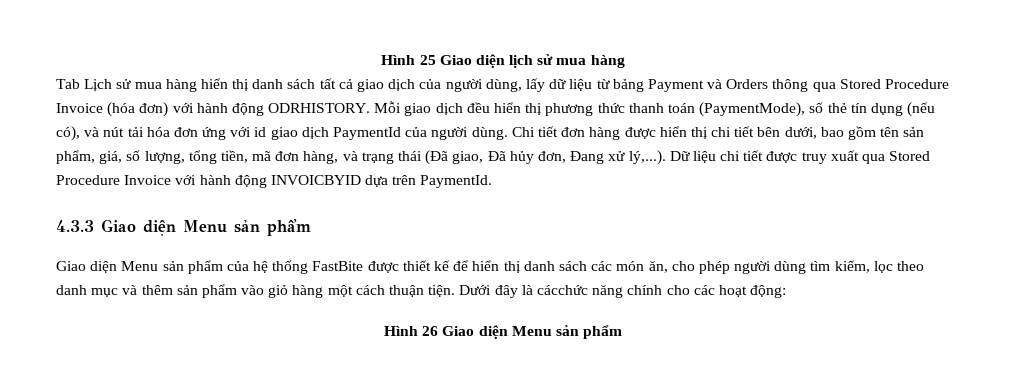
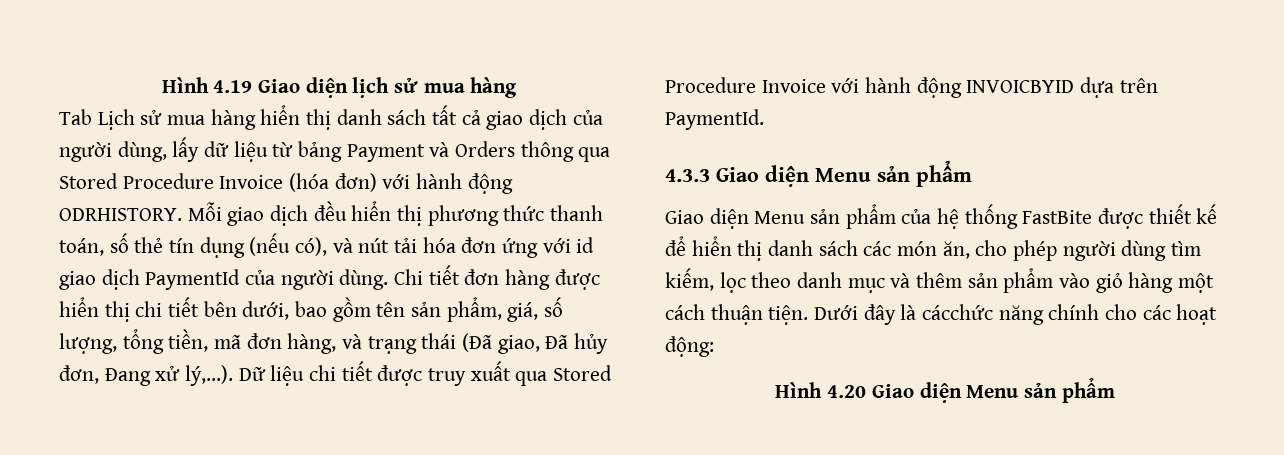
[381,55,436,65] Hình 25 -> [161,77,253,93] Hình 4.19
[667,102,806,117] toán (PaymentMode), -> [59,238,104,256] toán,
[422,326,439,336] 26 -> [827,385,867,398] 4.20

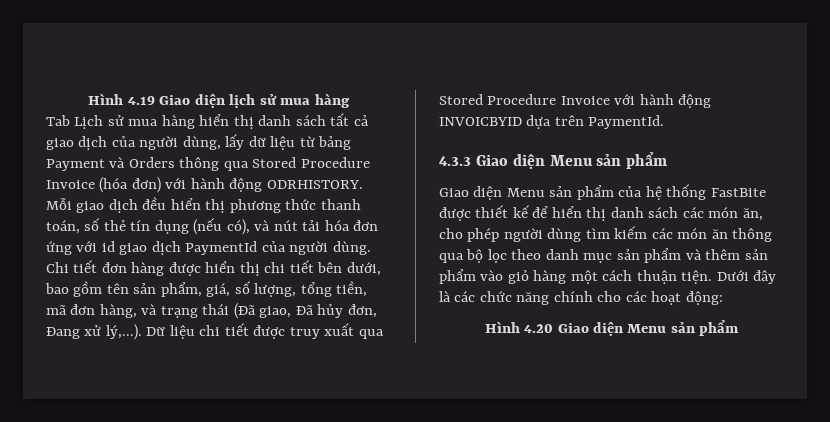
[665,268,714,291] kiếm, -> [614,226,773,242] [439,249,484,263] kiếm các món ăn thông qua bộ
(885, 285) none -> [616,248,682,263] sản phẩm
[922,304,994,320] cácchức -> [454,291,512,302] các chức

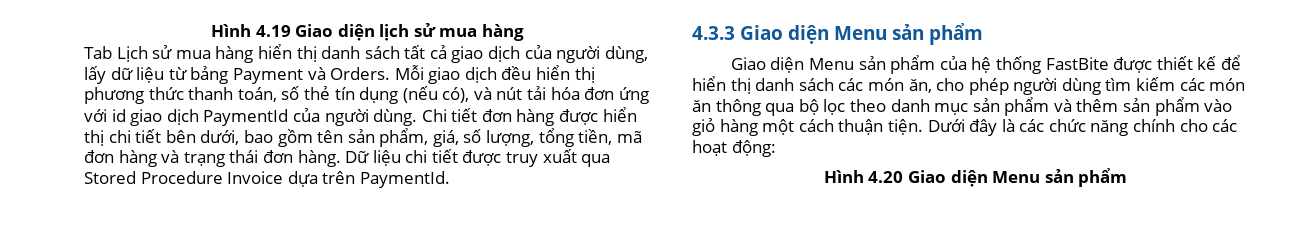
[128,157,370,171] [46,177,363,193] Orders thông qua Stored Procedure Invoice (hóa đơn) với hành động ODRHISTORY. -> [330,67,391,80] Orders.
[99,304,137,318] hàng, -> [118,150,157,167] hàng
[233,303,377,319] [46,324,142,340] (Đã giao, Đã hủy đơn, Đang xử lý,...). -> [262,150,341,167] đơn hàng.
[614,94,712,108] [439,117,522,126] với hành động INVOICBYID -> (284, 177) none

